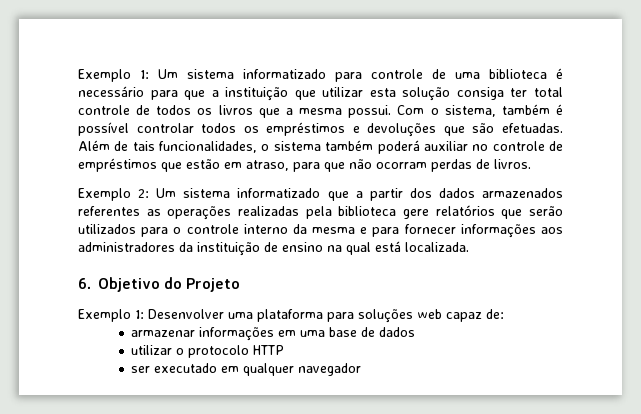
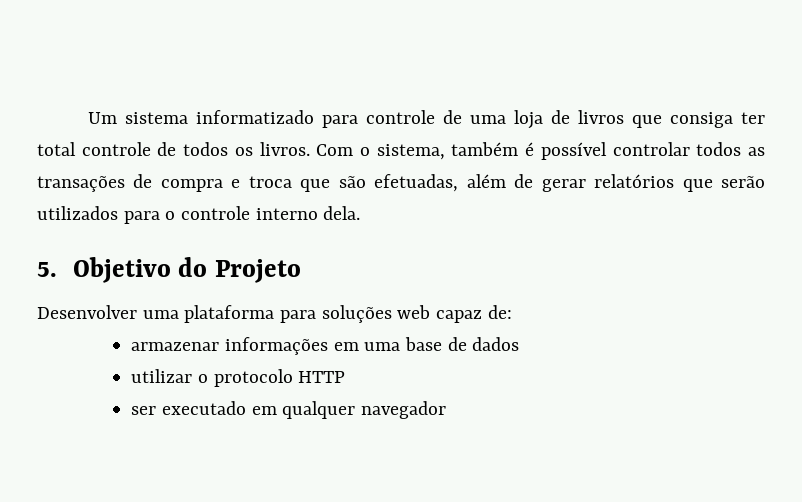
[78,69,149,82] Exemplo 1: -> (88, 118) none
[489,68,563,79] [78,86,451,101] biblioteca é necessário para que a instituição que utilizar esta solução -> [514,110,663,129] loja de livros que
[218,105,392,118] livros que a mesma possui. -> [259,142,310,156] livros.
[243,122,563,137] [78,140,563,154] [78,158,531,172] [78,188,564,201] [78,206,429,220] os empréstimos e devoluções que são efetuadas. Além de tais funcionalidades, o sistema também poderá auxiliar no controle de empréstimos que estão em atraso, para que não ocorram perdas de livros. // Exemplo 2: Um sistema informatizado que a partir dos dados armazenados referentes as operações realizadas pela biblioteca gere -> [747,147,765,156] [37,174,586,192] as transações de compra e troca que são efetuadas, além de gerar
[292,224,563,238] [78,241,469,256] [78,278,91,289] da mesma e para fornecer informações aos administradores da instituição de ensino na qual está localizada. // 6. -> [323,206,361,220] [37,262,57,277] dela. // 5.
[78,309,144,322] Exemplo 1: -> (302, 271) none

